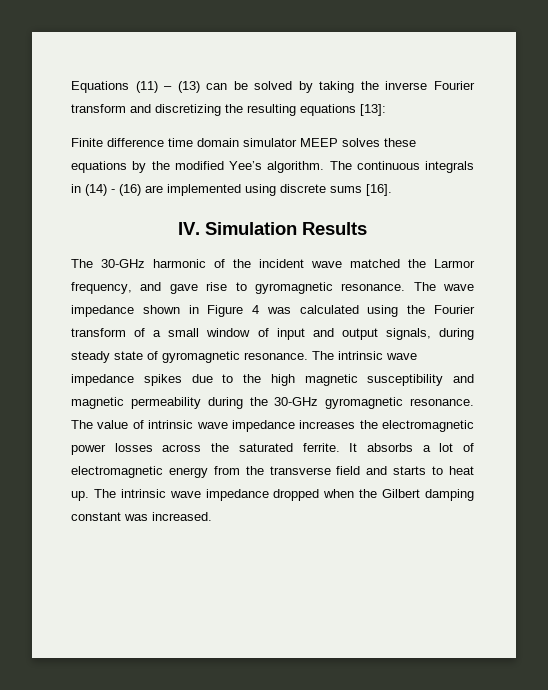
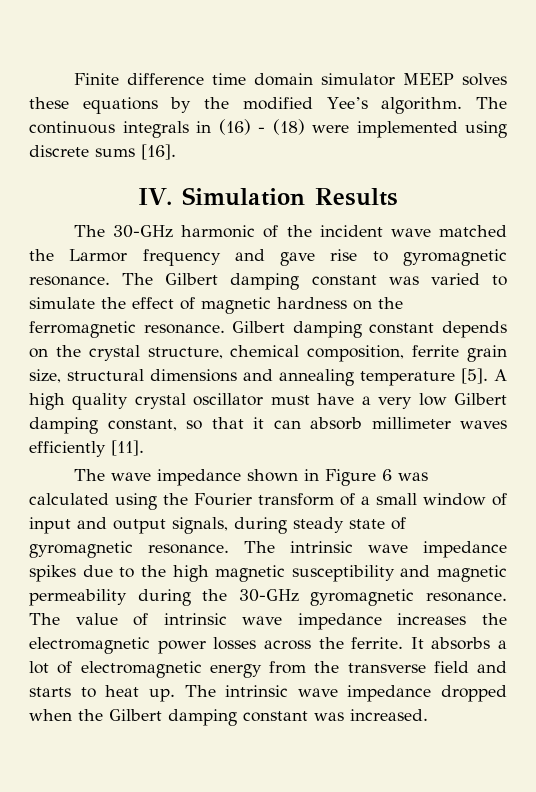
[71,81,475,93] [71,104,386,116] Equations (11) – (13) can be solved by taking the inverse Fourier transform and discretizing the resulting equations [13]: // -> (73, 79) none
[85,184,163,196] (14) - (16) are -> [218,119,349,135] (16) - (18) were
[71,282,132,294] frequency, -> [142,249,221,266] frequency
(436, 286) none -> [165,273,508,290] [29,297,403,314] [29,321,508,338] [29,345,507,362] [29,368,507,386] [29,393,508,410] [29,417,507,434] [29,440,144,457] [73,469,105,481] Gilbert damping constant was varied to simulate the effect of magnetic hardness on the ferromagnetic resonance. Gilbert damping constant depends on the crystal structure, chemical composition, ferrite grain size, structural dimensions and annealing temperature [5]. A high quality crystal oscillator must have a very low Gilbert damping constant, so that it can absorb millimeter waves efficiently [11]. // The
[252,305,260,314] 4 -> [381,469,392,481] 6
[238,443,293,452] saturated -> (344, 643) none

